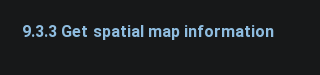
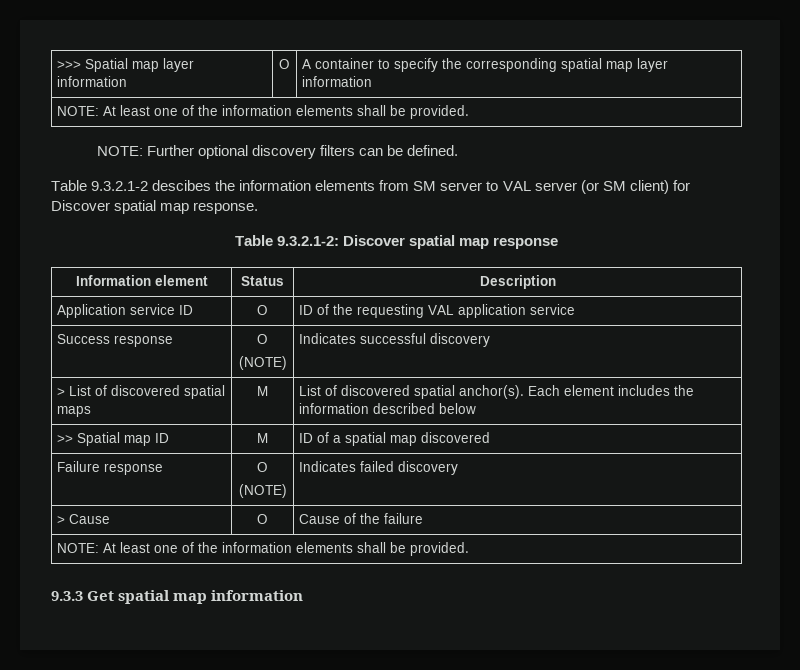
(22, 31) none -> [57,58,195,72] [57,76,128,87] [279,59,290,69] [302,58,669,72] [302,76,373,87] [57,105,470,119] [96,145,459,159] [51,180,690,194] [51,200,259,214] [234,235,559,249] [75,275,208,286] [241,276,284,286] [479,275,556,289] [57,304,194,318] [257,305,268,315] [299,304,576,318] [57,334,174,347] [257,334,268,344] [238,356,287,370] [299,333,491,347] [57,385,226,399] [57,406,92,417] [257,386,268,396] [299,385,695,399] [299,403,477,414] [57,432,170,446] [257,433,268,443] [299,432,491,446] [57,461,164,475] [257,462,268,472] [238,484,287,498] [299,461,459,475] [57,514,111,524] [257,514,268,524] [299,513,424,524] [57,542,470,556] >>> Spatial map layer information | O | A container to specify the corresponding spatial map layer information // NOTE: At least one of the information elements shall be provided. // NOTE: Further optional discovery filters can be defined. // Table 9.3.2.1-2 descibes the information elements from SM server to VAL server (or SM client) for Discover spatial map response. // Table 9.3.2.1-2: Discover spatial map response // Information element | Status | Description // Application service ID | O | ID of the requesting VAL application service // Success response | O // (NOTE) | Indicates successful discovery // > List of discovered spatial maps | M | List of discovered spatial anchor(s). Each element includes the information described below // >> Spatial map ID | M | ID of a spatial map discovered // Failure response | O // (NOTE) | Indicates failed discovery // > Cause | O | Cause of the failure // NOTE: At least one of the information elements shall be provided. //

